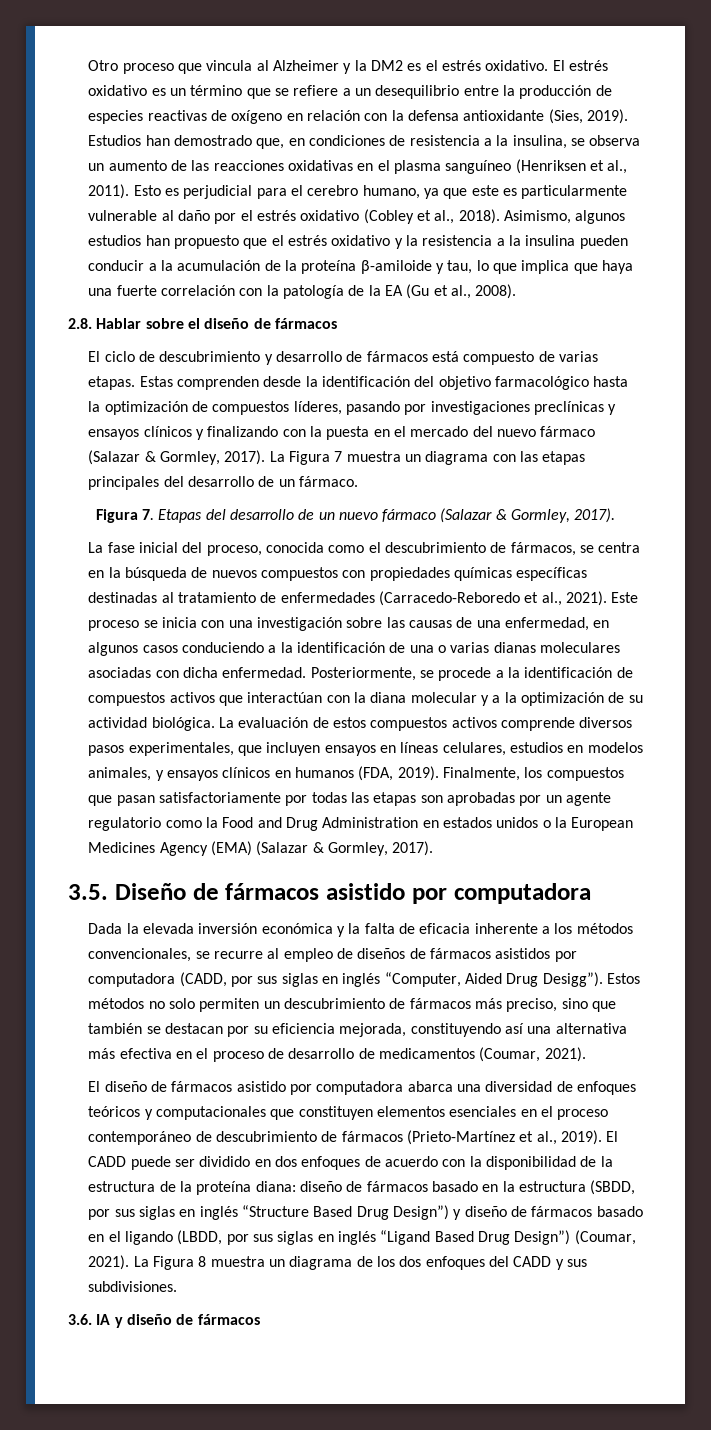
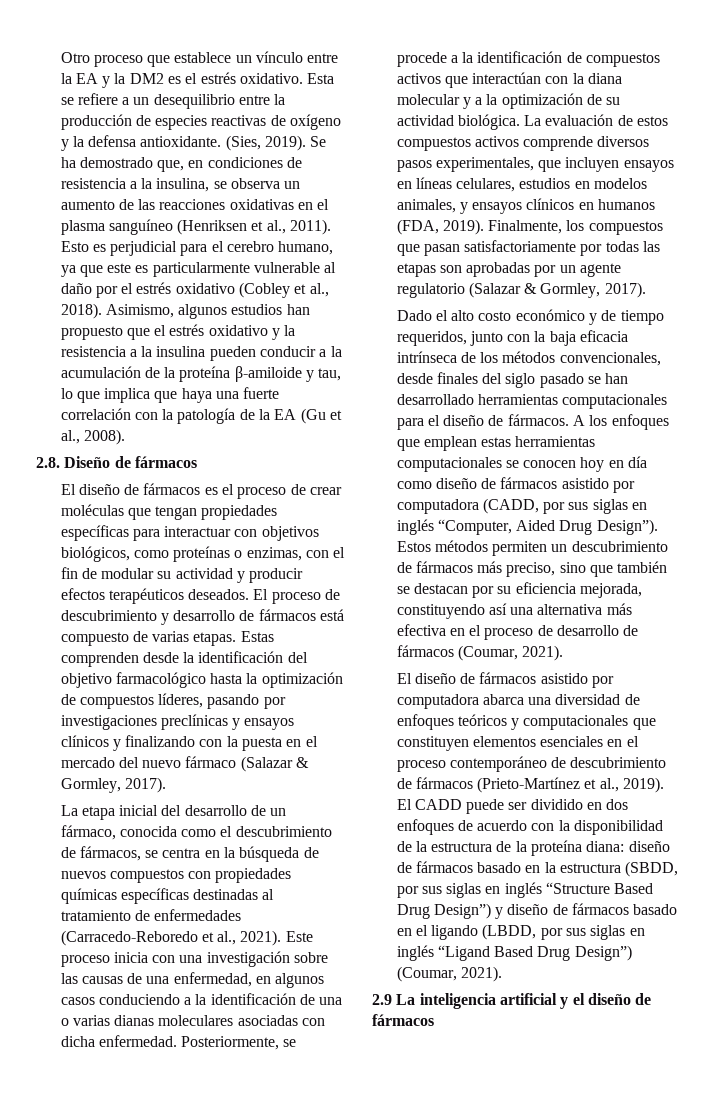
[206,60,339,71] vincula al Alzheimer -> [174,51,339,63] [60,73,98,84] establece un vínculo entre la EA
[552,60,608,71] [88,85,271,99] El estrés oxidativo es un término que -> [307,73,335,84] Esta
[286,110,388,121] en relación con -> [60,139,69,151] y
[463,110,545,121] antioxidante -> [140,136,222,147] antioxidante.
[88,135,170,146] Estudios han -> [310,136,327,147] [60,157,76,168] Se ha
[96,318,250,329] Hablar sobre el diseño -> [64,456,111,468] Diseño
[104,351,135,362] ciclo -> [78,483,343,499] [60,504,278,520] [60,525,319,541] [60,546,346,562] [60,567,304,583] [60,588,321,604] diseño de fármacos es el proceso de crear moléculas que tengan propiedades específicas para interactuar con objetivos biológicos, como proteínas o enzimas, con el fin de modular su actividad y producir efectos terapéuticos deseados. El proceso
[269,451,586,465] [88,476,358,490] [95,508,616,523] [88,542,262,556] La Figura 7 muestra un diagrama con las etapas principales del desarrollo de un fármaco. // Figura 7. Etapas del desarrollo de un nuevo fármaco (Salazar & Gormley, 2017). // La fase inicial del proceso, -> [60,805,287,820] [60,825,116,840] // La etapa inicial del desarrollo de un fármaco,
[143,620,158,628] se -> (110, 961) none
[165,817,634,831] [88,841,434,856] [68,883,591,904] [88,923,633,937] [88,948,577,962] [88,973,176,987] como la Food and Drug Administration en estados unidos o la European Medicines Agency (EMA) (Salazar & Gormley, 2017). // 3.5. Diseño de fármacos asistido por computadora // Dada la elevada inversión económica y la falta de eficacia inherente a los métodos convencionales, se recurre al empleo de diseños de fármacos asistidos por computadora -> [468,282,646,298] [396,309,664,325] [396,330,629,346] [396,351,661,366] [396,372,629,388] [396,394,668,409] [396,414,669,430] [396,436,596,451] [396,456,648,472] [396,477,636,493] [396,499,479,514] (Salazar & Gormley, 2017). // Dado el alto costo económico y de tiempo requeridos, junto con la baja eficacia intrínseca de los métodos convencionales, desde finales del siglo pasado se han desarrollado herramientas computacionales para el diseño de fármacos. A los enfoques que emplean estas herramientas computacionales se conocen hoy en día como diseño de fármacos asistido por computadora
[542,972,603,987] Desigg”). -> [596,519,658,535] Design”).
[148,998,195,1009] no solo -> (488, 546) none
[378,1048,475,1059] medicamentos -> [396,645,454,657] fármacos
[133,1256,587,1270] [88,1281,178,1292] [68,1314,123,1328] La Figura 8 muestra un diagrama de los dos enfoques del CADD y sus subdivisiones. // 3.6. IA y -> [372,993,585,1009] // 2.9 La inteligencia artificial y el

